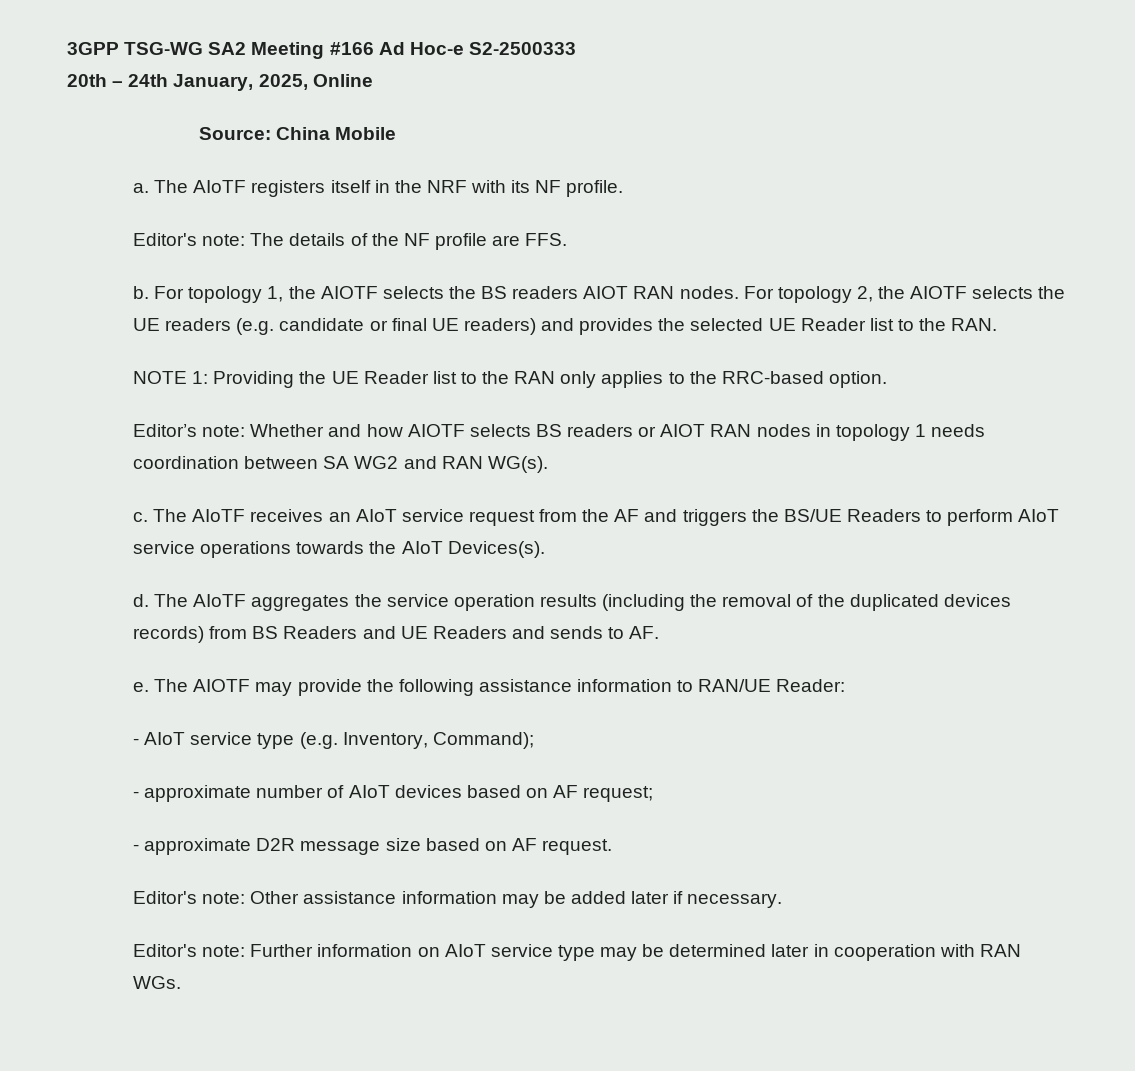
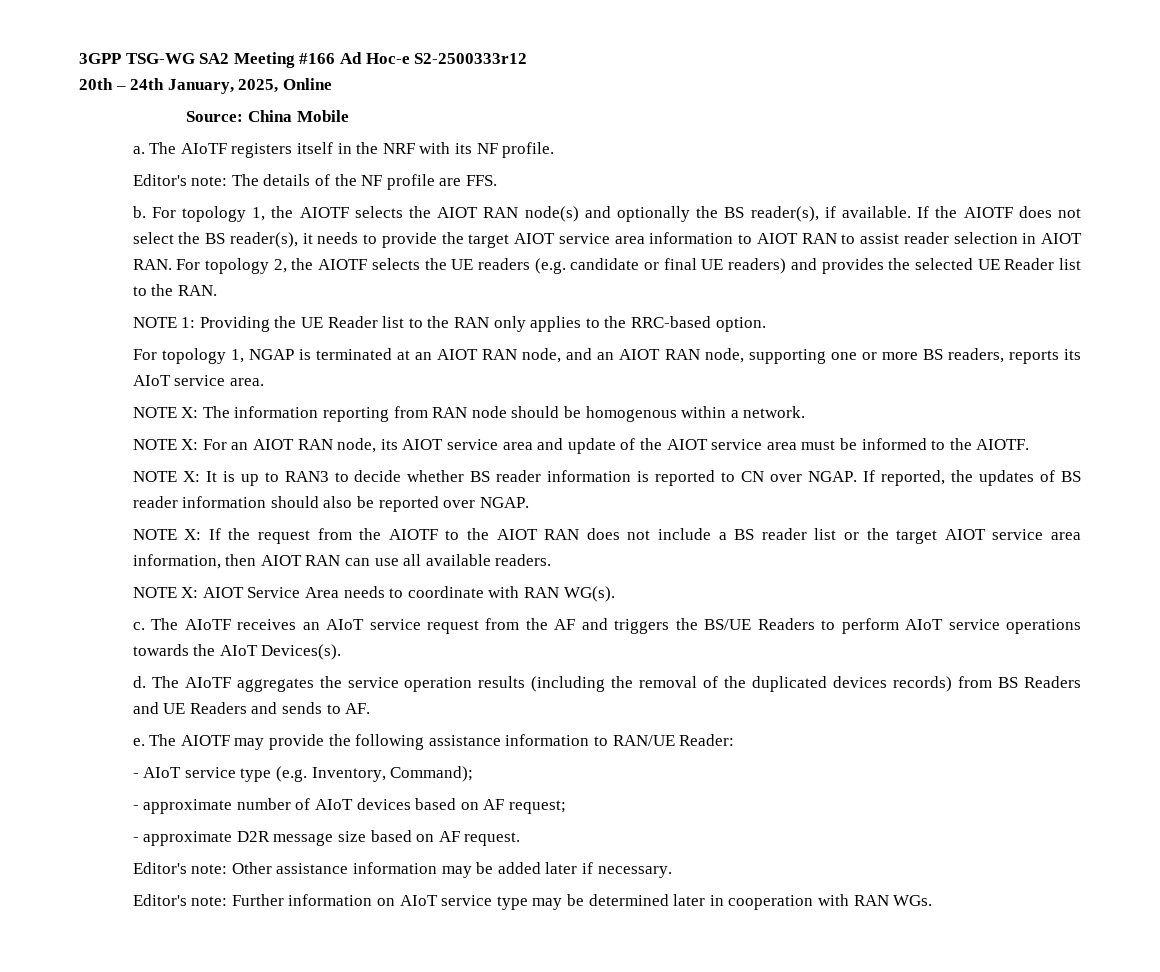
[468,42,576,55] S2-2500333 -> [414,53,528,64] S2-2500333r12
[481,286,739,299] BS readers AIOT RAN nodes. -> [437,206,1082,222] [132,232,1082,248] [132,259,172,270] AIOT RAN node(s) and optionally the BS reader(s), if available. If the AIOTF does not select the BS reader(s), it needs to provide the target AIOT service area information to AIOT RAN to assist reader selection in AIOT RAN.
[133,424,986,441] [133,456,437,469] Editor’s note: Whether and how AIOTF selects BS readers or AIOT RAN nodes in topology 1 needs coordination between SA WG2 and -> [132,348,1082,364] [132,375,264,386] [132,406,806,422] [132,438,1030,454] [132,470,1081,486] [132,496,529,512] [132,528,1081,544] [132,554,552,569] [132,586,520,598] For topology 1, NGAP is terminated at an AIOT RAN node, and an AIOT RAN node, supporting one or more BS readers, reports its AIoT service area. // NOTE X: The information reporting from RAN node should be homogenous within a network. // NOTE X: For an AIOT RAN node, its AIOT service area and update of the AIOT service area must be informed to the AIOTF. // NOTE X: It is up to RAN3 to decide whether BS reader information is reported to CN over NGAP. If reported, the updates of BS reader information should also be reported over NGAP. // NOTE X: If the request from the AIOTF to the AIOT RAN does not include a BS reader list or the target AIOT service area information, then AIOT RAN can use all available readers. // NOTE X: AIOT Service Area needs to coordinate with

